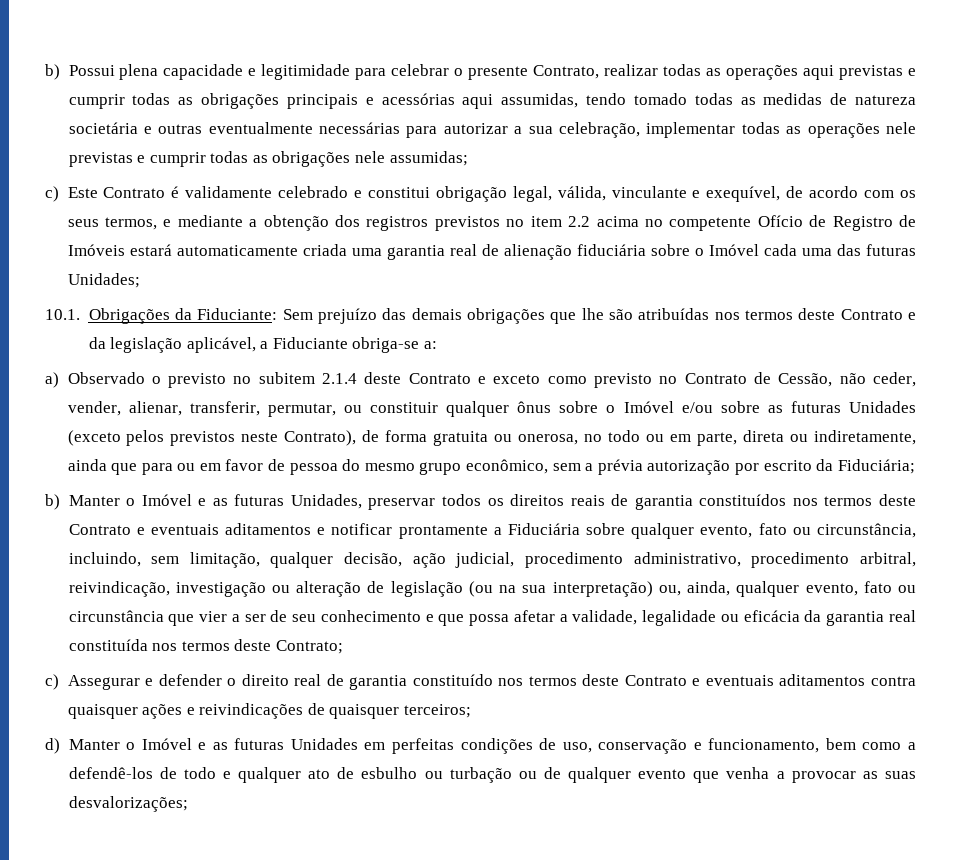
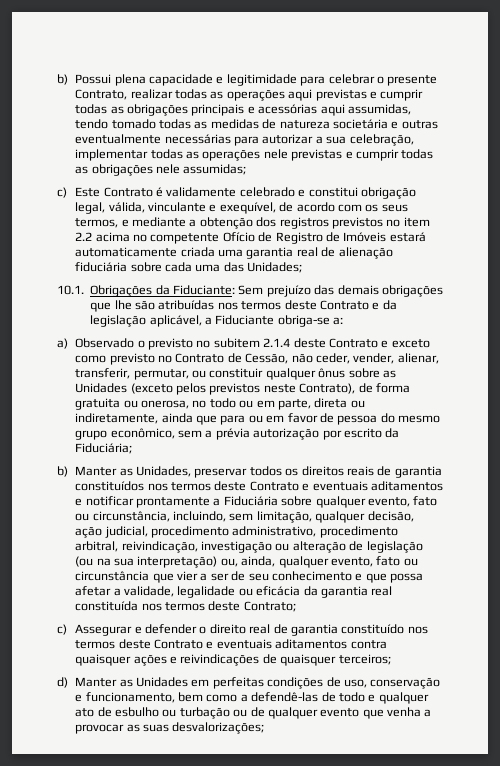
[694,244,759,256] o Imóvel -> (162, 267) none
[866,244,916,256] futuras -> (244, 267) none
[606,401,841,413] o Imóvel e/ou sobre as futuras -> [382,370,396,378] as
[126,494,285,506] o Imóvel e as futuras -> [119,468,133,476] as
[126,738,285,750] o Imóvel e as futuras -> [119,679,133,687] as
[68,767,153,779] defendê-los -> [251,692,319,702] defendê-las

